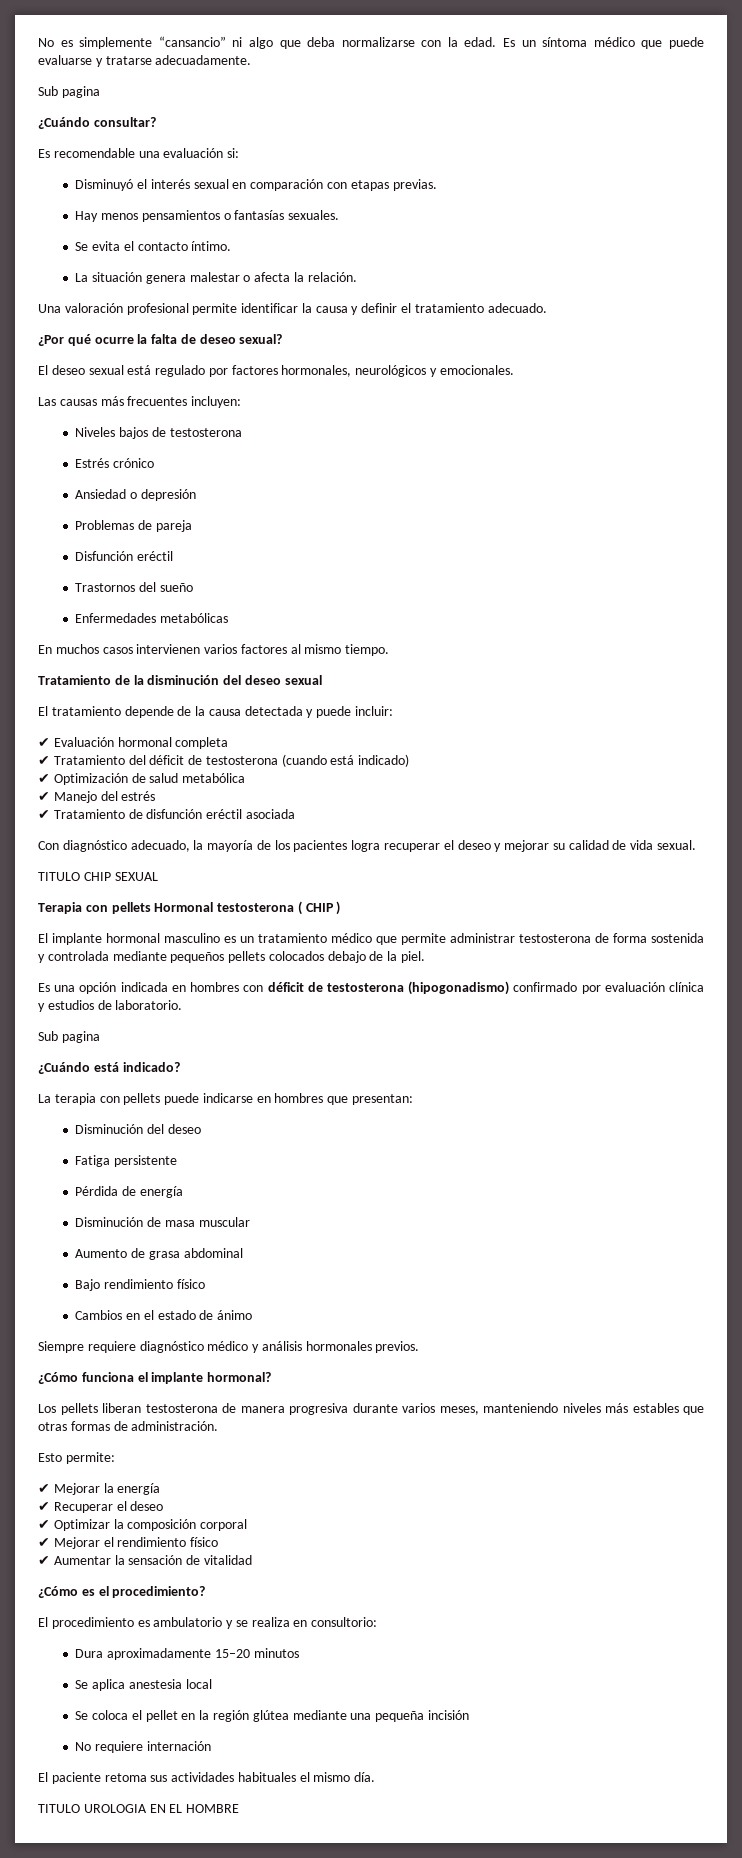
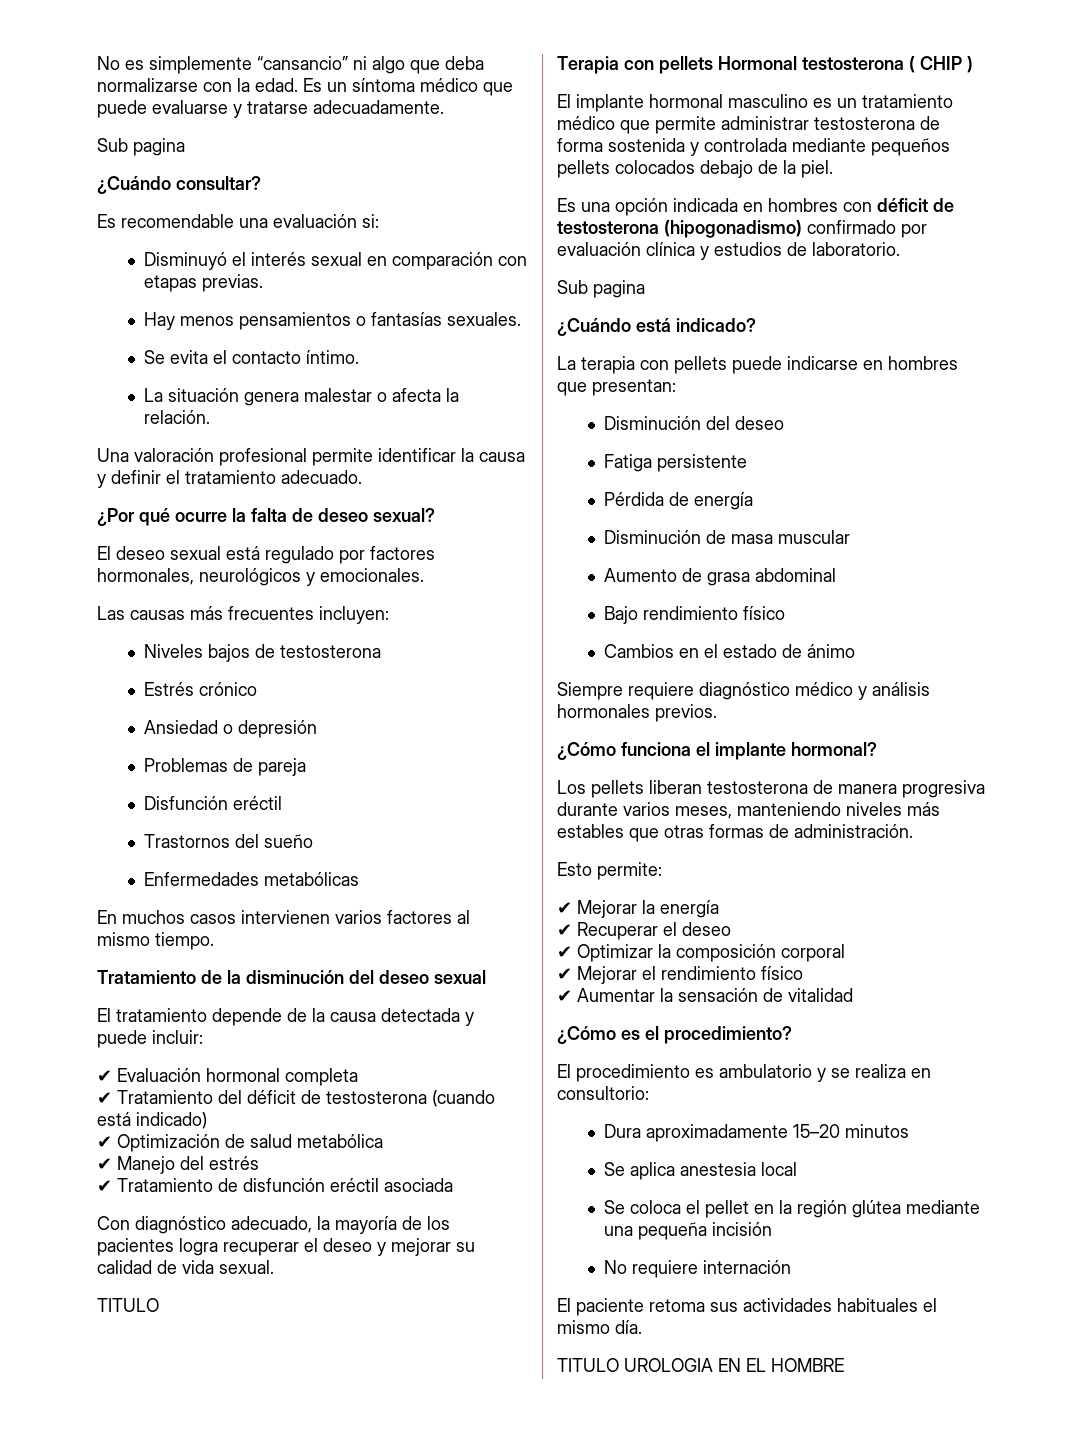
[83,872,158,881] CHIP SEXUAL -> (159, 1305) none

